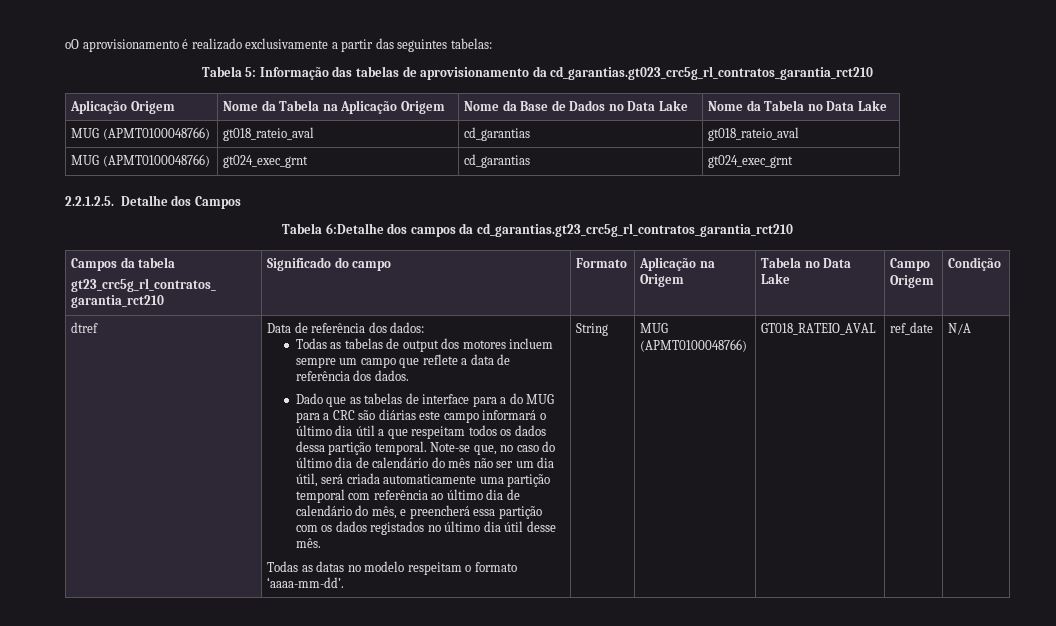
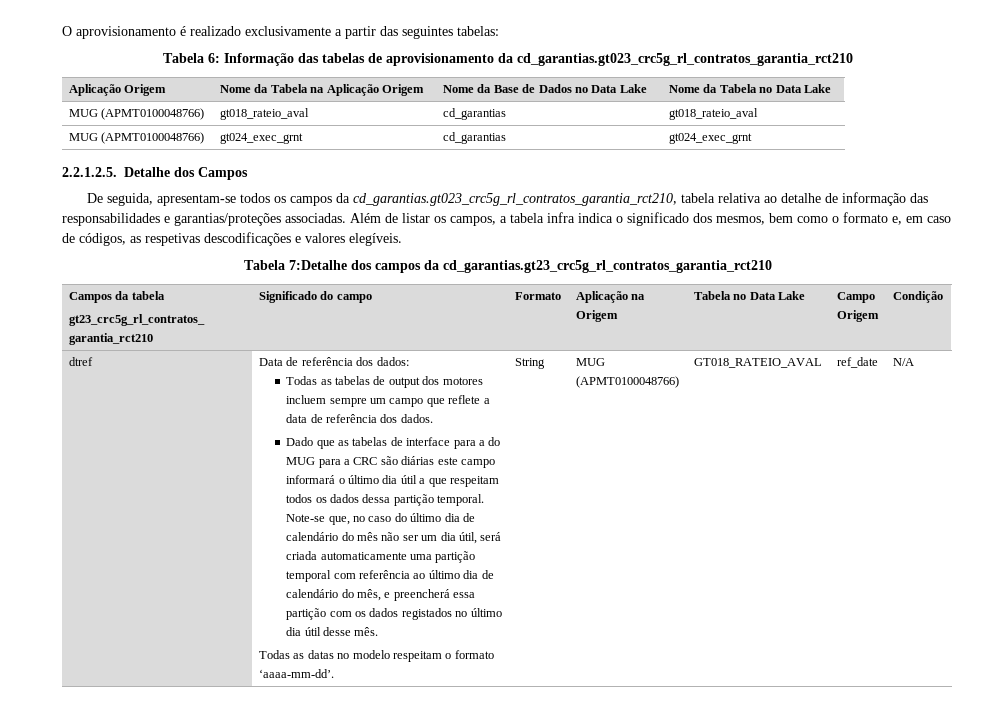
[65,39,79,49] oO -> [62,26,72,36] O
[245,67,257,77] 5: -> [207,53,220,63] 6:
[282,223,384,234] // Tabela 6:Detalhe -> [86,192,928,206] [62,212,951,226] [62,232,402,246] [243,260,347,270] // De seguida, apresentam-se todos os campos da cd_garantias.gt023_crc5g_rl_contratos_garantia_rct210, tabela relativa ao detalhe de informação das responsabilidades e garantias/proteções associadas. Além de listar os campos, a tabela infra indica o significado dos mesmos, bem como o formato e, em caso de códigos, as respetivas descodificações e valores elegíveis. // Tabela 7:Detalhe

